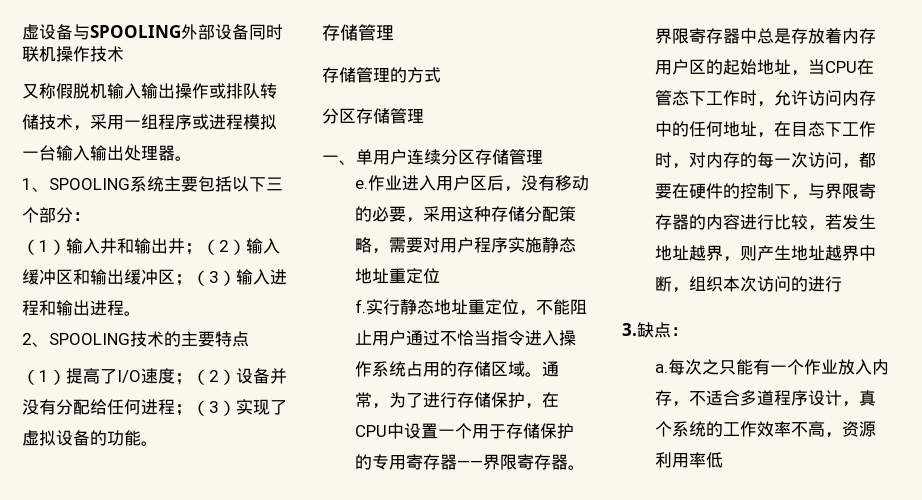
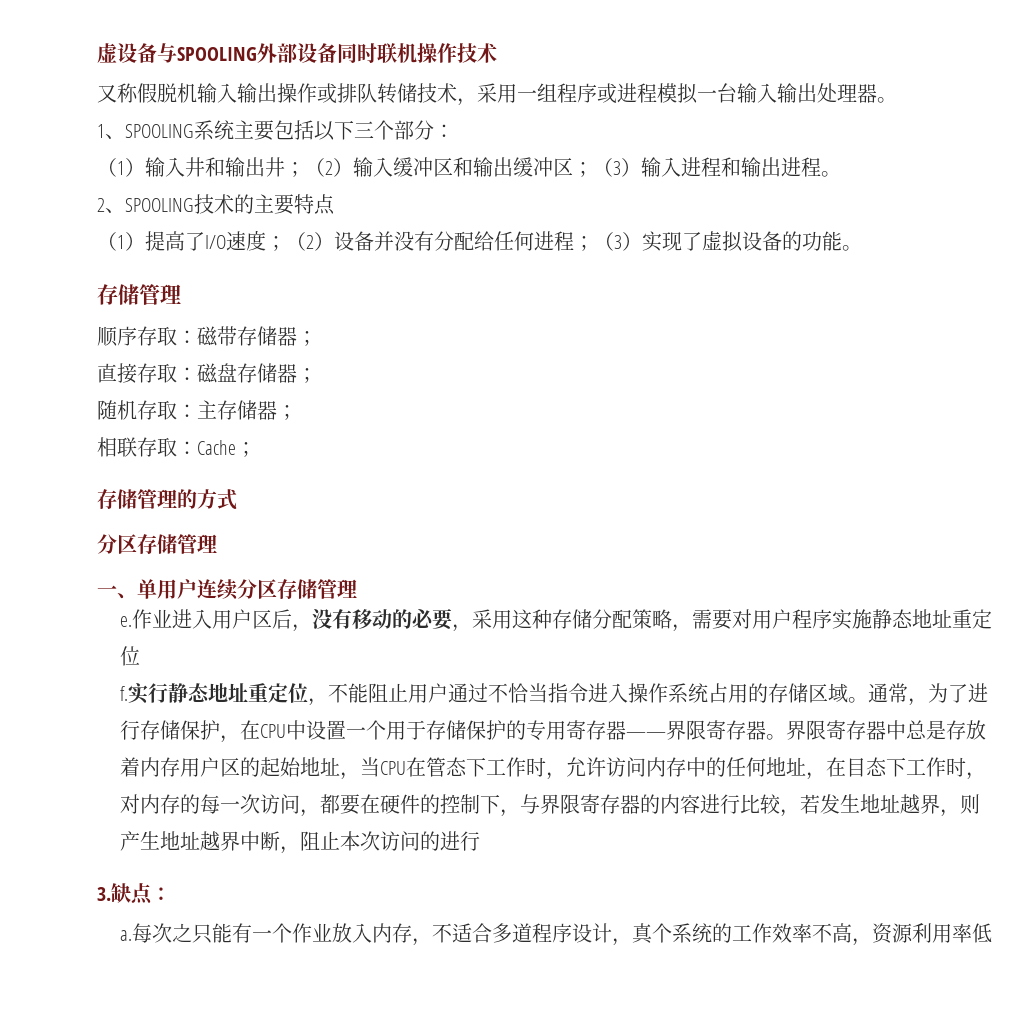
(394, 33) none -> [97,326,317,347] [97,363,317,384] [97,400,297,420] [97,437,256,457] // 顺序存取：磁带存储器； // 直接存取：磁盘存储器； // 随机存取：主存储器； // 相联存取：Cache；
[688,276,723,292] 组织 -> [300,831,341,851] 阻止

